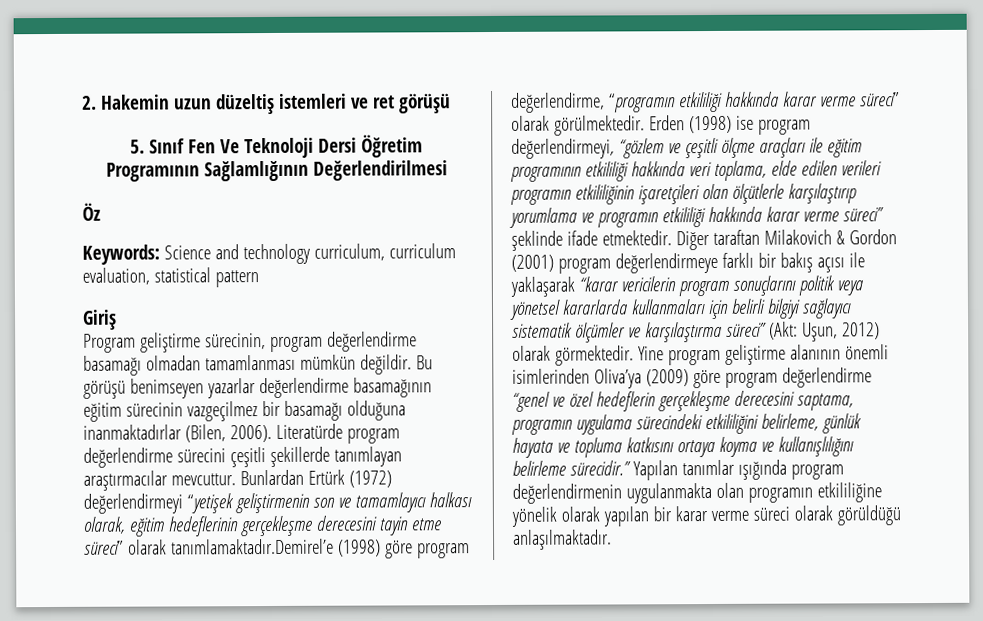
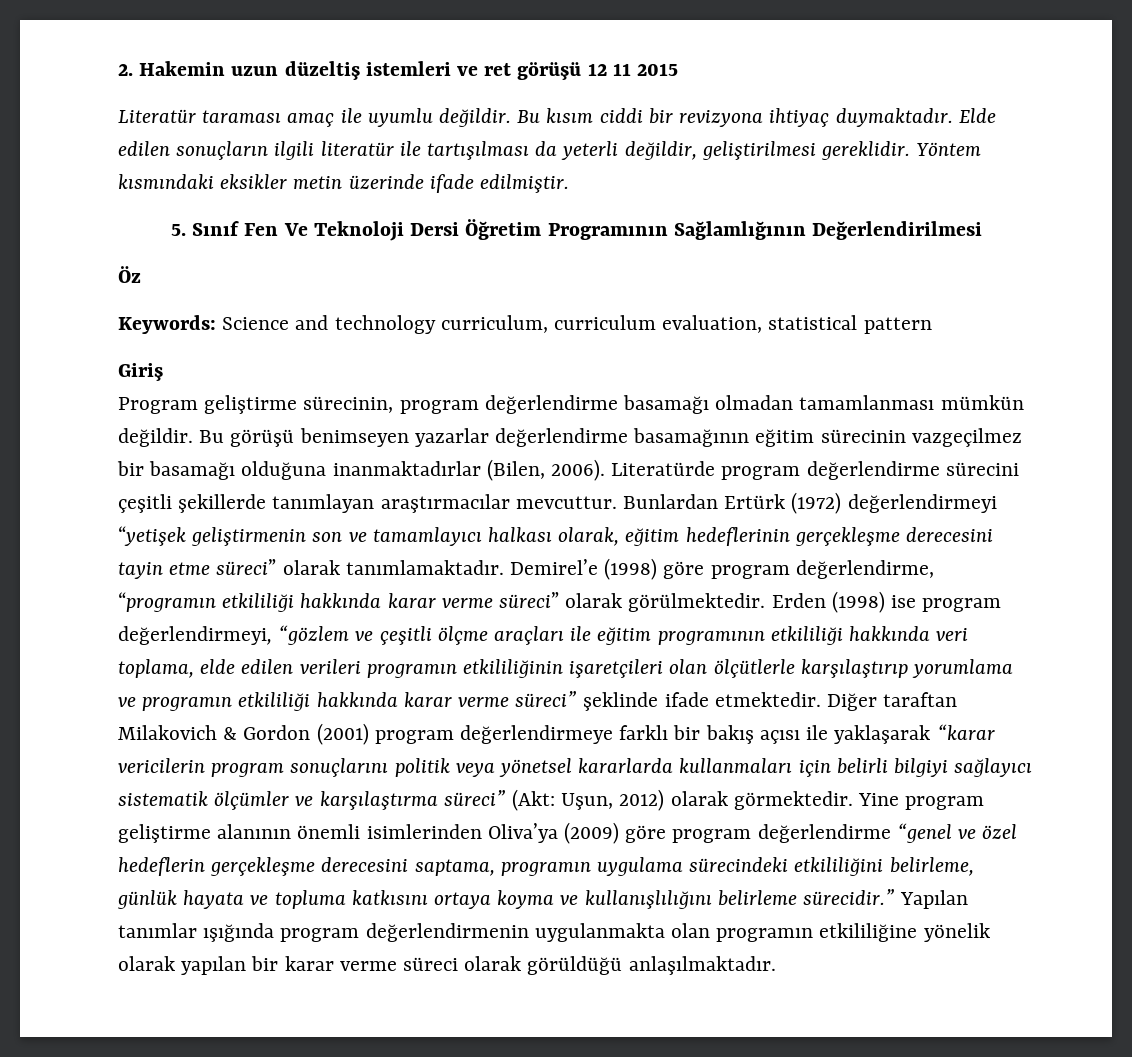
(451, 103) none -> [587,63,679,76] [118,108,996,127] [118,141,982,160] [118,174,570,193] 12 11 2015 // Literatür taraması amaç ile uyumlu değildir. Bu kısım ciddi bir revizyona ihtiyaç duymaktadır. Elde edilen sonuçların ilgili literatür ile tartışılması da yeterli değildir, geliştirilmesi gereklidir. Yöntem kısmındaki eksikler metin üzerinde ifade edilmiştir.
[170,538,334,555] tanımlamaktadır.Demirel’e -> [345,559,599,575] tanımlamaktadır. Demirel’e

